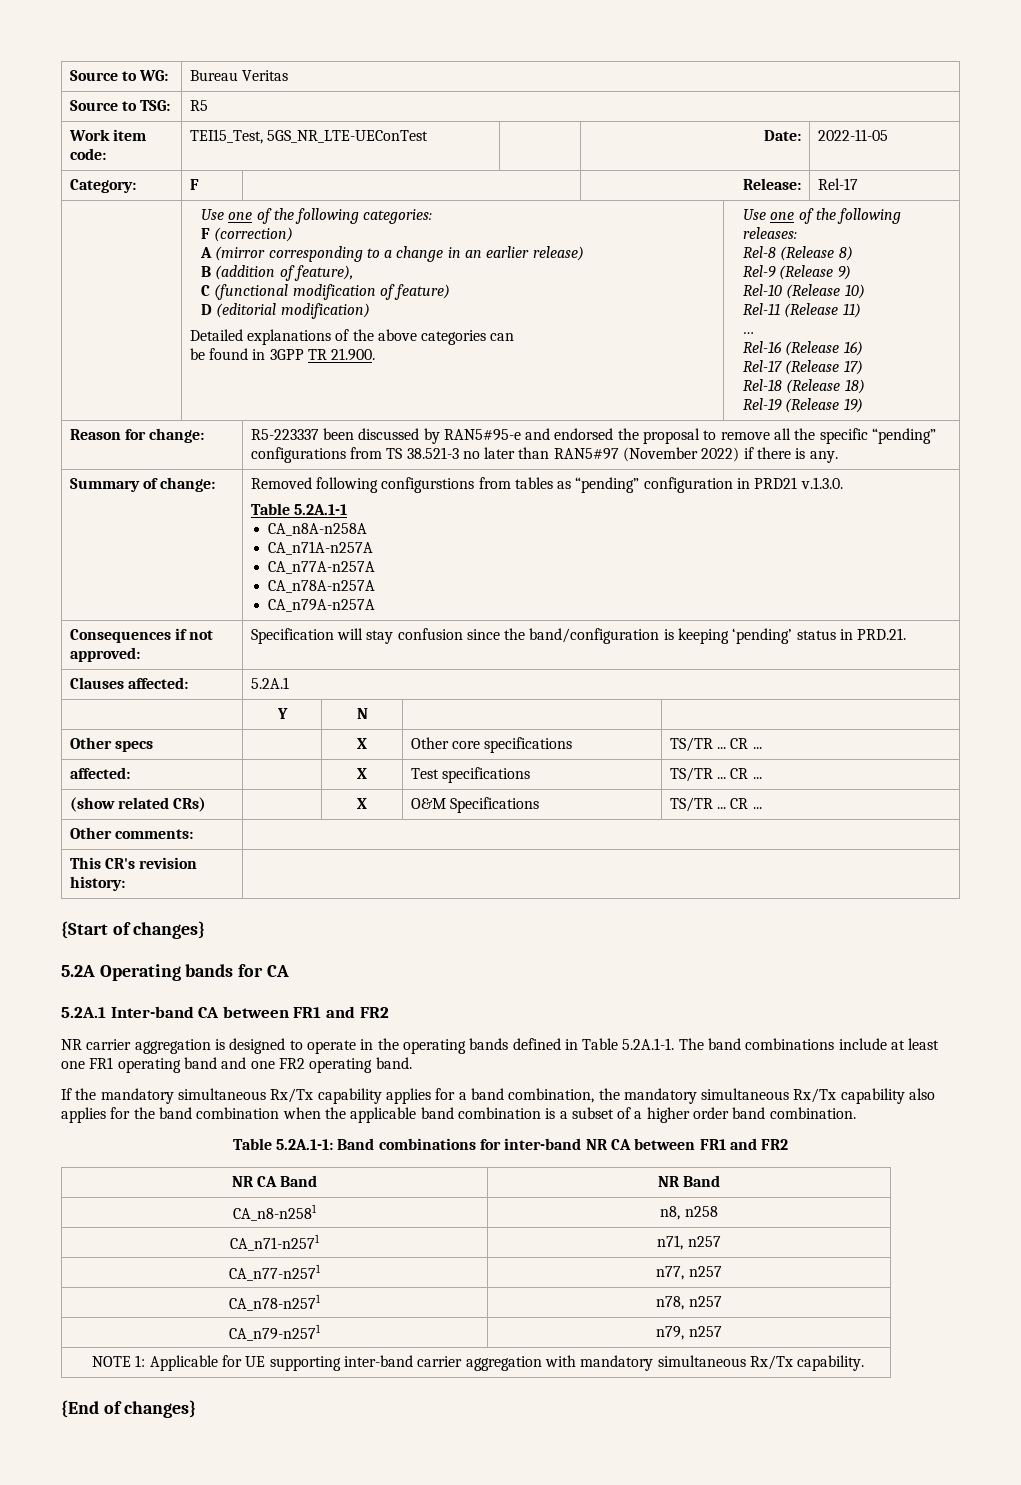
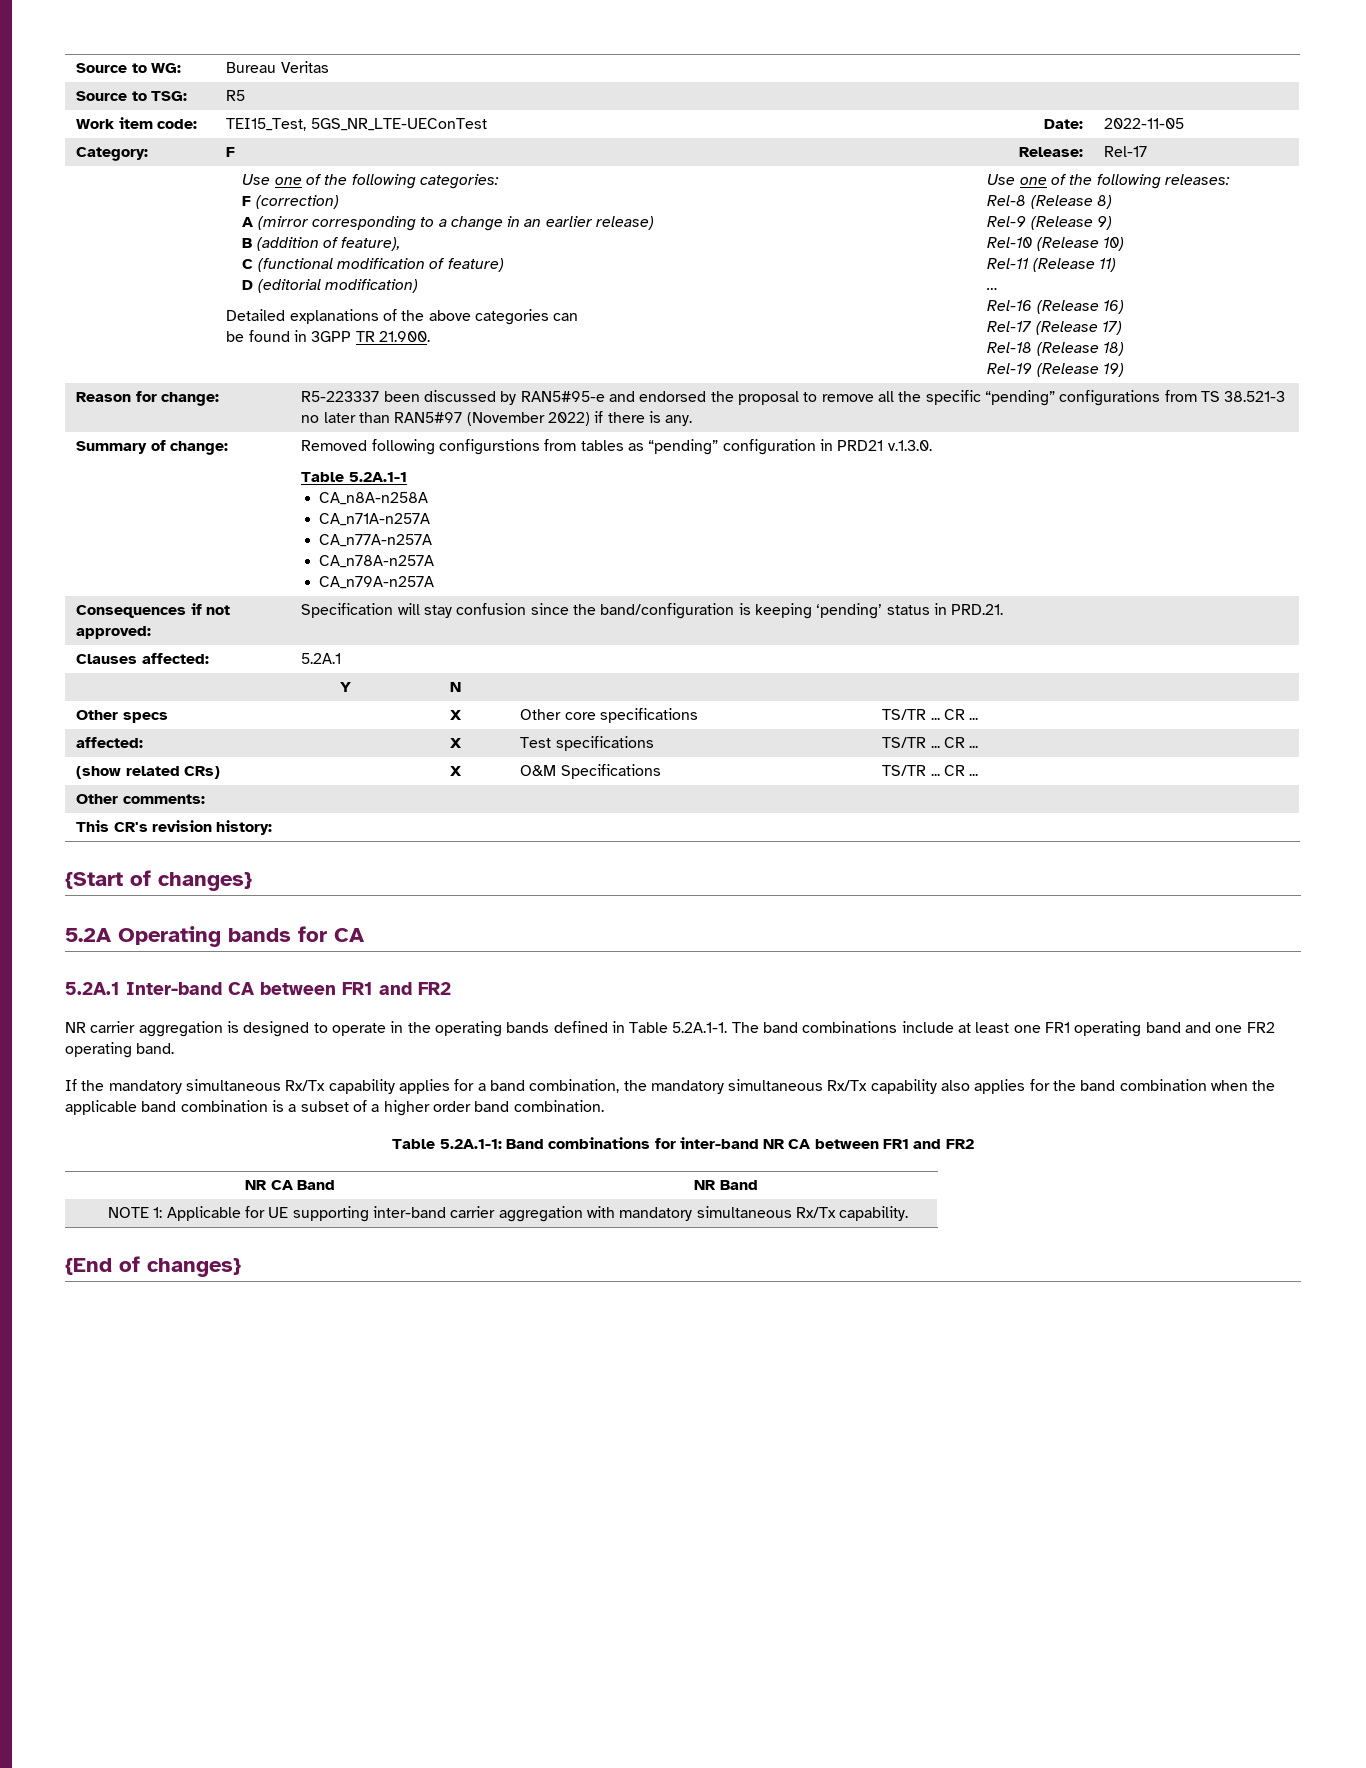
[233,1204,317,1221] [660,1206,718,1220] [230,1234,320,1251] [657,1235,721,1250] [229,1264,321,1281] [656,1266,722,1280] [229,1294,321,1311] [656,1296,722,1310] [229,1324,321,1341] [656,1326,722,1340] // CA_n8-n2581 | n8, n258 // CA_n71-n2571 | n71, n257 // CA_n77-n2571 | n77, n257 // CA_n78-n2571 | n78, n257 // CA_n79-n2571 | n79, n257 -> (758, 1185) none

